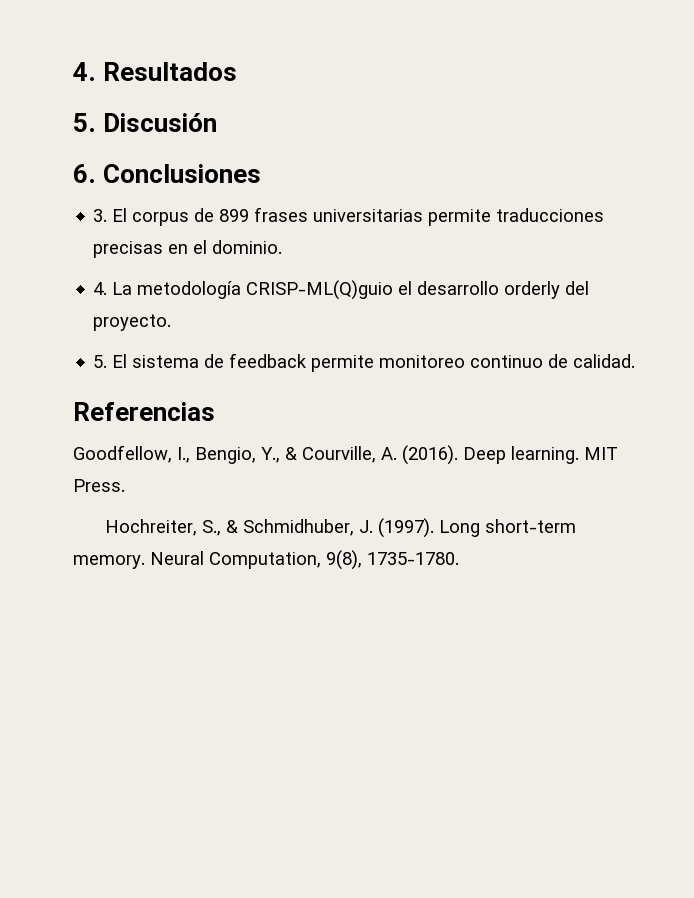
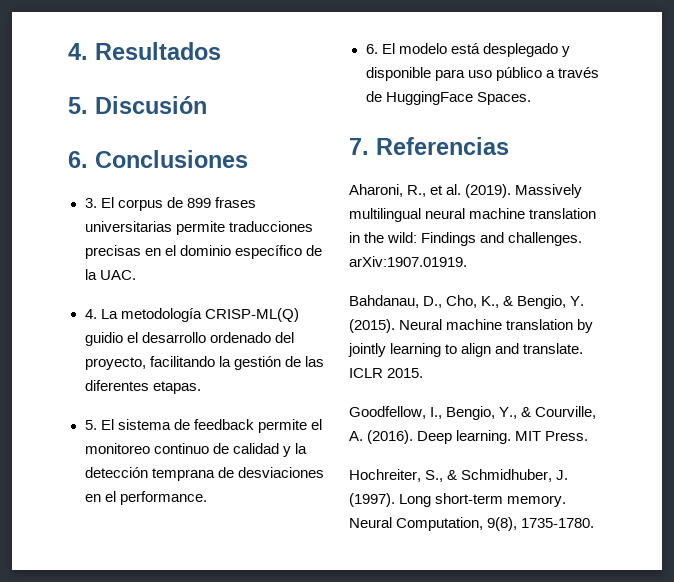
[212,240,283,254] [93,280,590,300] [93,314,172,331] dominio. // 4. La metodología CRISP-ML(Q)guio el desarrollo orderly del proyecto. -> [179,245,322,259] [84,269,136,280] [84,308,299,322] [84,332,294,346] [84,356,324,370] [84,380,201,394] dominio específico de la UAC. // 4. La metodología CRISP-ML(Q) guidio el desarrollo ordenado del proyecto, facilitando la gestión de las diferentes etapas.
(375, 363) none -> [310,419,322,430] el
[573,354,636,368] [73,402,215,421] calidad. // Referencias -> [232,443,307,457] [84,467,324,481] [84,491,207,505] [365,43,570,57] [365,67,599,81] [365,91,531,105] [349,137,509,155] [349,184,583,198] [349,208,597,222] [349,232,583,246] [349,256,467,267] [349,295,585,309] [349,319,594,333] [348,343,584,357] [349,368,424,378] calidad y la detección temprana de desviaciones en el performance. // 6. El modelo está desplegado y disponible para uso público a través de HuggingFace Spaces. // 7. Referencias // Aharoni, R., et al. (2019). Massively multilingual neural machine translation in the wild: Findings and challenges. arXiv:1907.01919. // Bahdanau, D., Cho, K., & Bengio, Y. (2015). Neural machine translation by jointly learning to align and translate. ICLR 2015.

